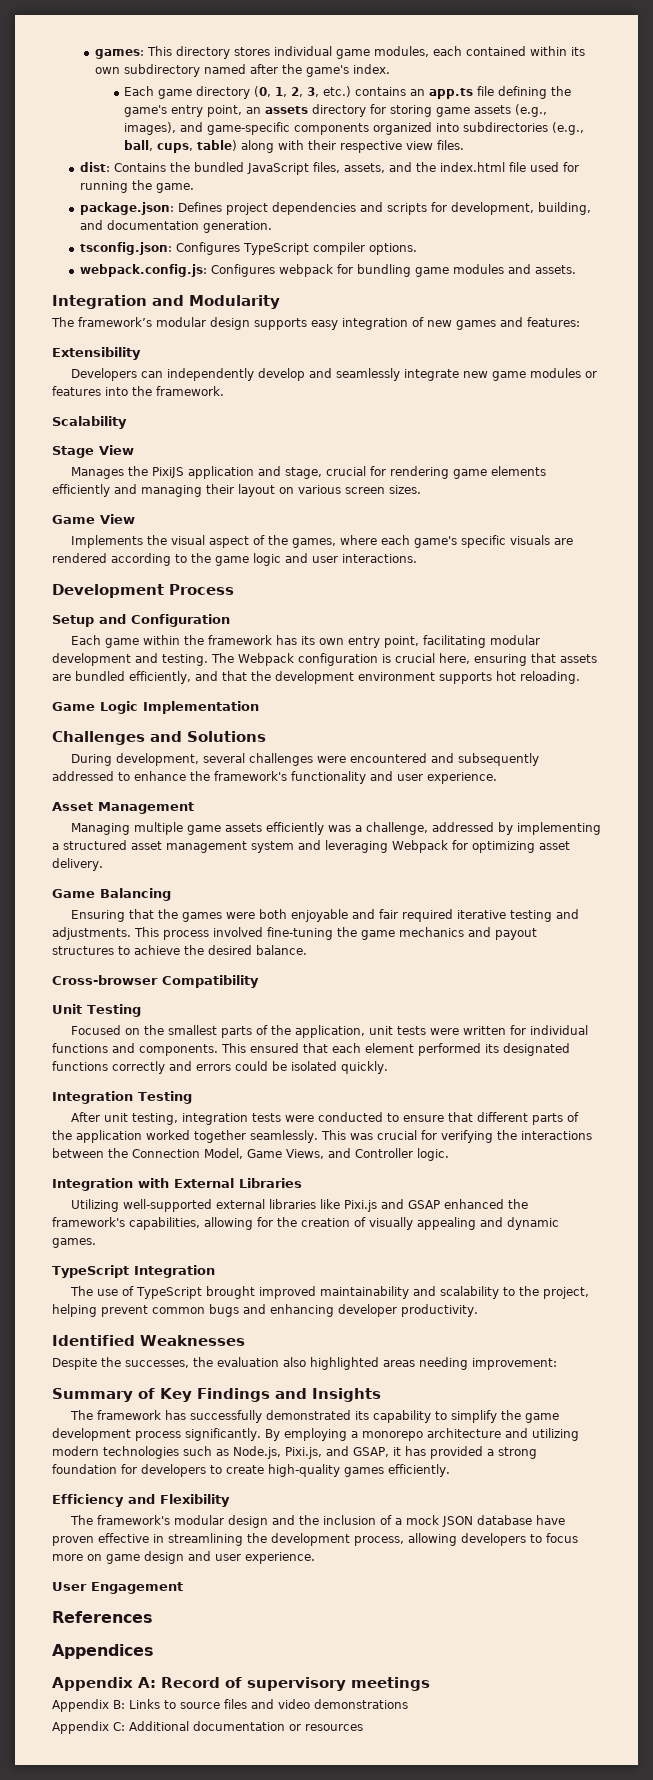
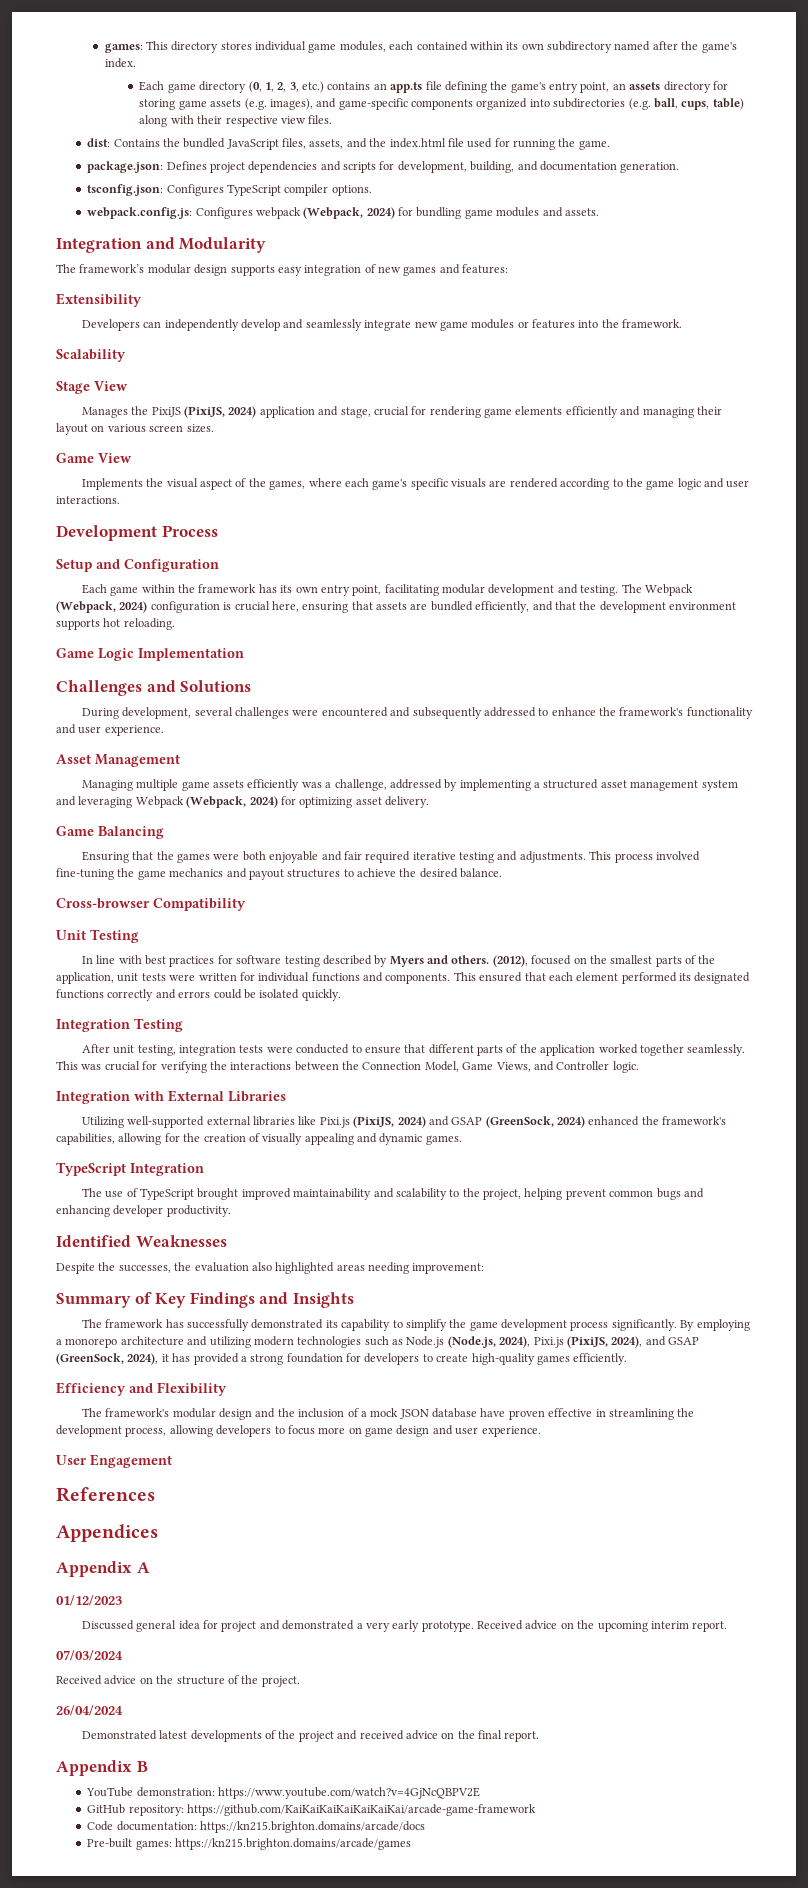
[515,104,548,117] (e.g., -> [244,98,267,110] (e.g.
[552,122,585,135] (e.g., -> [628,98,651,110] (e.g.
(333, 270) none -> [303,207,395,219] (Webpack, 2024)
(184, 472) none -> [184,406,257,418] (PixiJS, 2024)
(294, 659) none -> [56,601,148,613] (Webpack, 2024)
(448, 846) none -> [186,796,278,808] (Webpack, 2024)
[70,1025,121,1035] Focused -> [81,955,572,967] In line with best practices for software testing described by Myers and others. (2012), focused
[380,1199,440,1209] and GSAP -> [353,1116,586,1128] (PixiJS, 2024) and GSAP (GreenSock, 2024)
[233,1446,389,1459] Node.js, Pixi.js, and GSAP, -> [406,1336,699,1348] [56,1353,159,1365] Node.js (Node.js, 2024), Pixi.js (PixiJS, 2024), and GSAP (GreenSock, 2024),
[138,1677,430,1691] [52,1699,408,1712] [52,1721,363,1734] A: Record of supervisory meetings // Appendix B: Links to source files and video demonstrations // Appendix C: Additional documentation or resources -> [136,1562,150,1573] [56,1595,122,1606] [81,1620,728,1632] [56,1650,123,1661] [56,1675,300,1687] [56,1705,123,1716] [81,1730,540,1742] [56,1760,148,1776] [86,1787,480,1799] [87,1804,536,1816] [87,1821,425,1833] [87,1838,411,1850] A // 01/12/2023 // Discussed general idea for project and demonstrated a very early prototype. Received advice on the upcoming interim report. // 07/03/2024 // Received advice on the structure of the project. // 26/04/2024 // Demonstrated latest developments of the project and received advice on the final report. // Appendix B // YouTube demonstration: https://www.youtube.com/watch?v=4GjNcQBPV2E // GitHub repository: https://github.com/KaiKaiKaiKaiKaiKaiKai/arcade-game-framework // Code documentation: https://kn215.brighton.domains/arcade/docs // Pre-built games: https://kn215.brighton.domains/arcade/games

